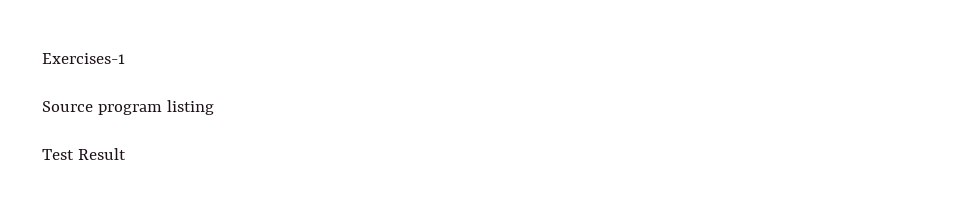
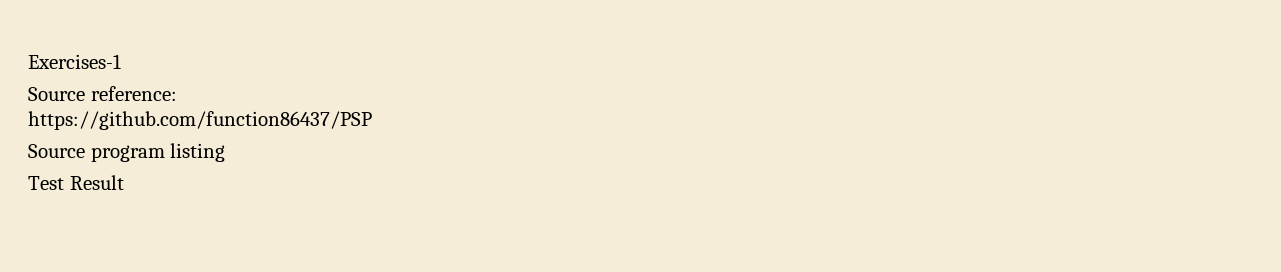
(125, 58) none -> [28,86,177,101] [28,111,372,130] // Source reference: // https://github.com/function86437/PSP

